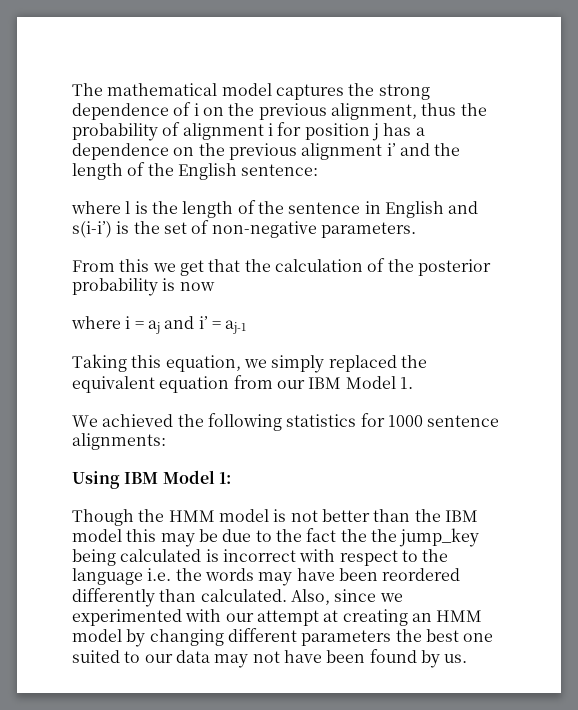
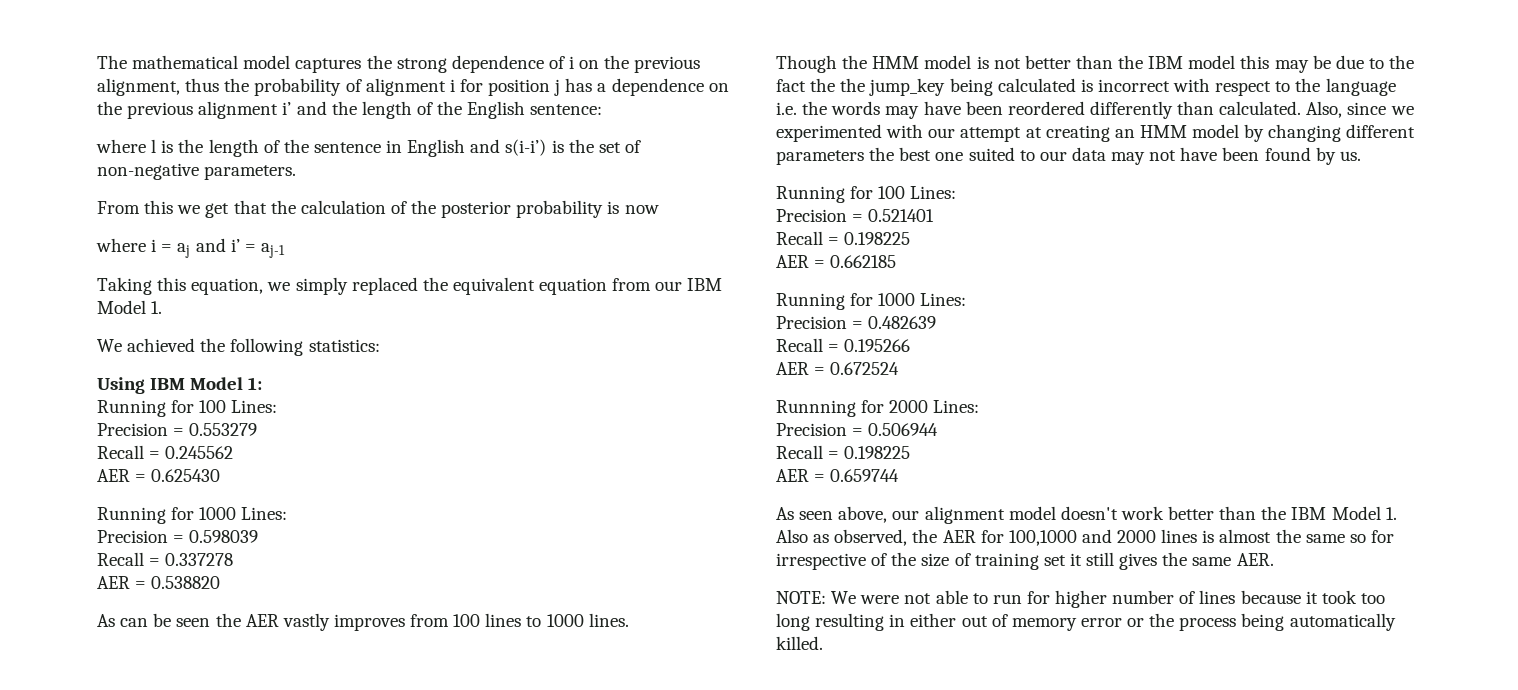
[286,413,500,427] [72,433,166,450] statistics for 1000 sentence alignments: -> [308,339,380,352] statistics:
(231, 478) none -> [97,400,278,417] [97,423,258,436] [97,445,234,459] [97,469,221,482] [97,507,288,524] [97,530,259,543] [97,552,234,566] [97,576,221,589] [97,613,629,631] // Running for 100 Lines: // Precision = 0.553279 // Recall = 0.245562 // AER = 0.625430 // Running for 1000 Lines: // Precision = 0.598039 // Recall = 0.337278 // AER = 0.538820 // As can be seen the AER vastly improves from 100 lines to 1000 lines.
(468, 658) none -> [776,186,957,203] [776,209,935,222] [776,231,911,245] [776,255,897,268] [776,293,967,310] [776,316,937,329] [776,338,911,352] [776,362,900,375] [776,400,980,417] [776,423,939,436] [776,445,911,459] [776,469,900,482] [776,506,1397,524] [776,529,1394,546] [776,552,1274,570] [776,590,1385,608] [776,613,1396,631] [776,636,823,650] // Running for 100 Lines: // Precision = 0.521401 // Recall = 0.198225 // AER = 0.662185 // Running for 1000 Lines: // Precision = 0.482639 // Recall = 0.195266 // AER = 0.672524 // Runnning for 2000 Lines: // Precision = 0.506944 // Recall = 0.198225 // AER = 0.659744 // As seen above, our alignment model doesn't work better than the IBM Model 1. Also as observed, the AER for 100,1000 and 2000 lines is almost the same so for irrespective of the size of training set it still gives the same AER. // NOTE: We were not able to run for higher number of lines because it took too long resulting in either out of memory error or the process being automatically killed.

